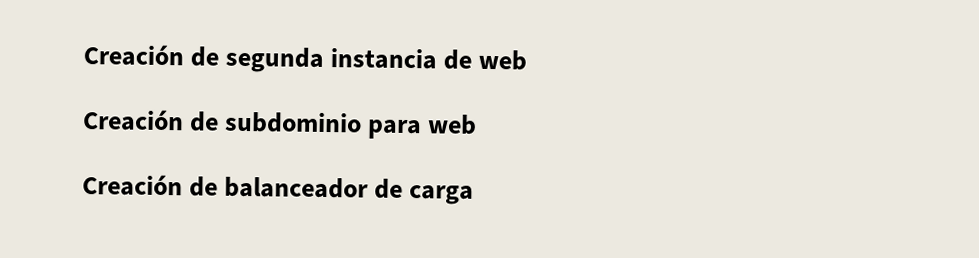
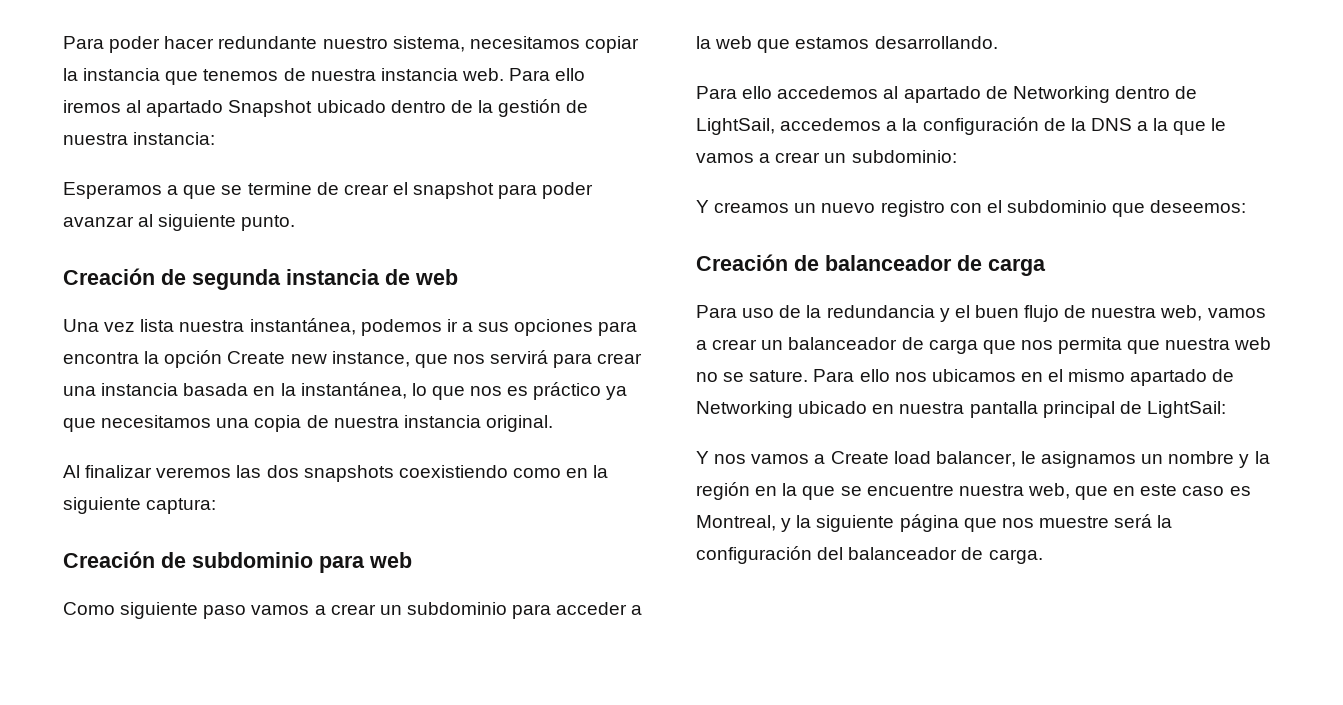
(83, 55) none -> [63,36,639,53] [63,68,586,85] [63,99,589,117] [63,132,216,145] [63,182,594,199] [63,214,296,231] Para poder hacer redundante nuestro sistema, necesitamos copiar la instancia que tenemos de nuestra instancia web. Para ello iremos al apartado Snapshot ubicado dentro de la gestión de nuestra instancia: // Esperamos a que se termine de crear el snapshot para poder avanzar al siguiente punto. //
(528, 60) none -> [63,318,638,336] [63,350,643,368] [63,382,628,400] [63,415,553,432] [63,465,609,482] [63,497,217,514] // Una vez lista nuestra instantánea, podemos ir a sus opciones para encontra la opción Create new instance, que nos servirá para crear una instancia basada en la instantánea, lo que nos es práctico ya que necesitamos una copia de nuestra instancia original. // Al finalizar veremos las dos snapshots coexistiendo como en la siguiente captura:
(478, 124) none -> [63,602,643,619] [696,36,998,53] [696,86,1198,103] [696,117,1227,135] [696,150,957,163] [696,200,1247,217] // Como siguiente paso vamos a crear un subdominio para acceder a la web que estamos desarrollando. // Para ello accedemos al apartado de Networking dentro de LightSail, accedemos a la configuración de la DNS a la que le vamos a crear un subdominio: // Y creamos un nuevo registro con el subdominio que deseemos:
(475, 195) none -> [696,305,1266,322] [696,337,1272,354] [696,369,1235,386] [696,401,1226,418] [696,451,1270,468] [696,482,1251,500] [696,514,1173,532] [696,546,1043,564] // Para uso de la redundancia y el buen flujo de nuestra web, vamos a crear un balanceador de carga que nos permita que nuestra web no se sature. Para ello nos ubicamos en el mismo apartado de Networking ubicado en nuestra pantalla principal de LightSail: // Y nos vamos a Create load balancer, le asignamos un nombre y la región en la que se encuentre nuestra web, que en este caso es Montreal, y la siguiente página que nos muestre será la configuración del balanceador de carga.

